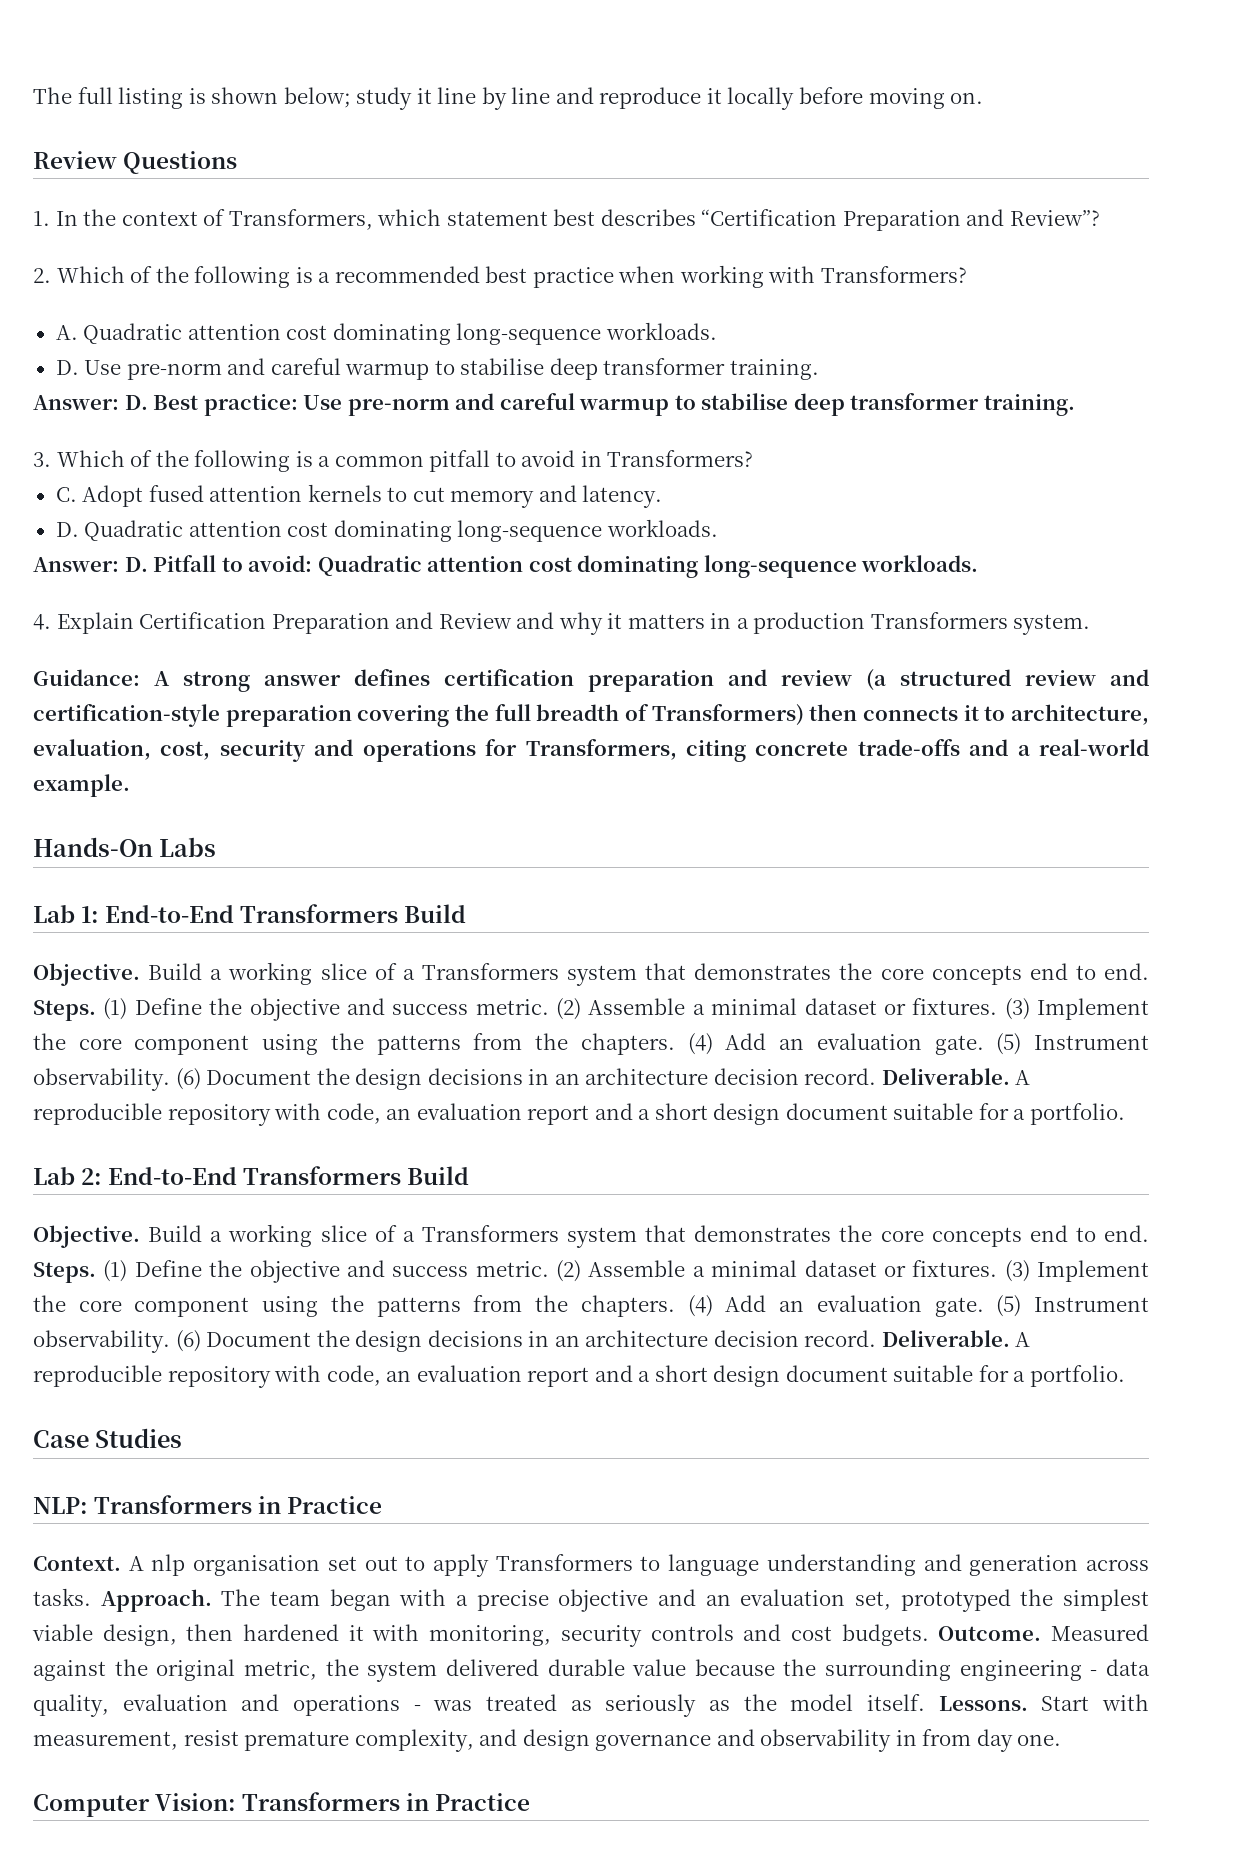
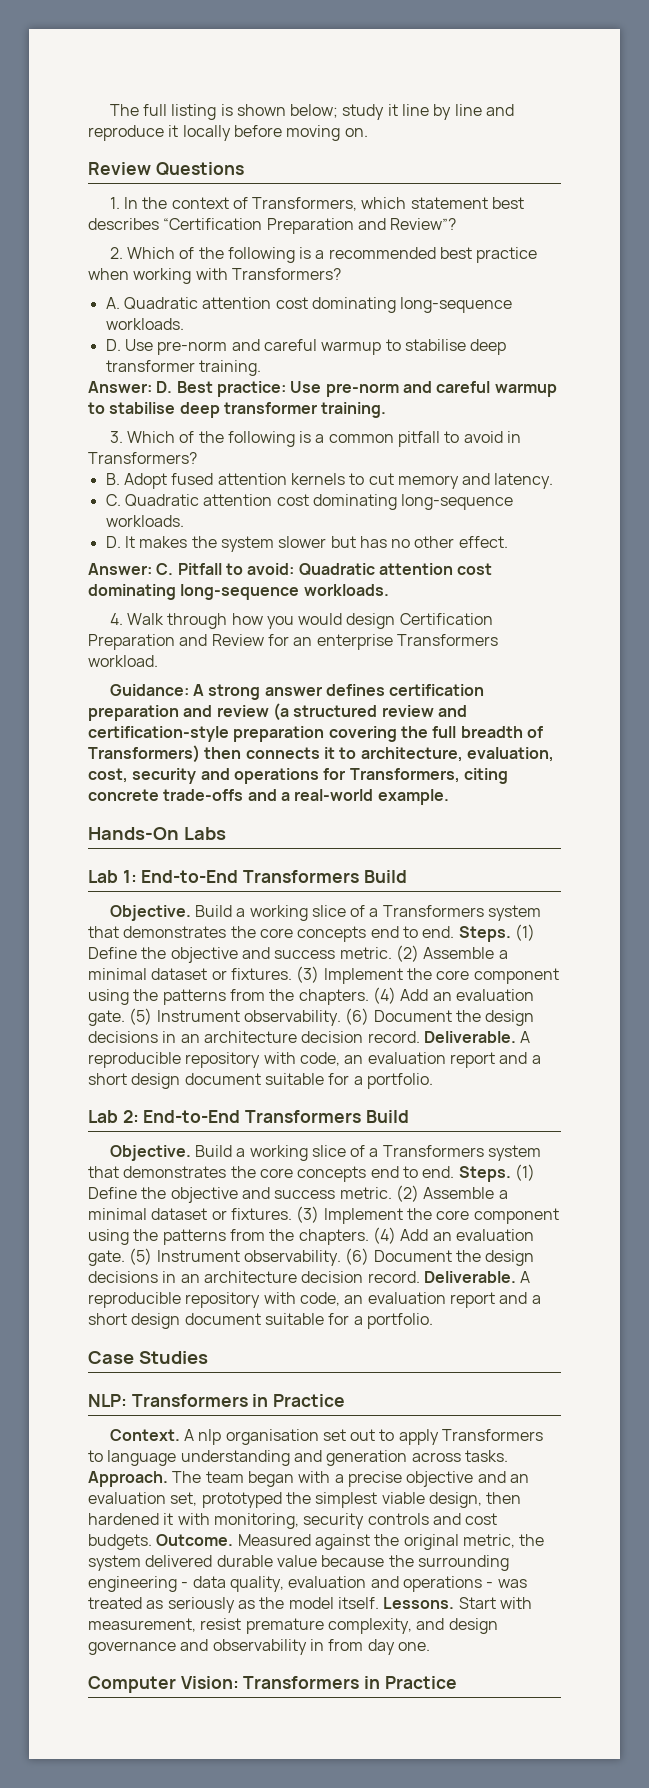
[55,487,77,502] C. -> [105,473,120,485] B.
[55,519,718,542] [33,557,148,572] D. Quadratic attention cost dominating long-sequence workloads. // Answer: D. -> [105,494,514,510] [105,515,184,527] [105,536,508,552] [88,563,174,575] C. Quadratic attention cost dominating long-sequence workloads. // D. It makes the system slower but has no other effect. // Answer: C.
[56,612,1091,635] Explain Certification Preparation and Review and why it matters in a production Transformers system. -> [126,613,493,629] [88,634,498,650] [88,655,158,667] Walk through how you would design Certification Preparation and Review for an enterprise Transformers workload.

